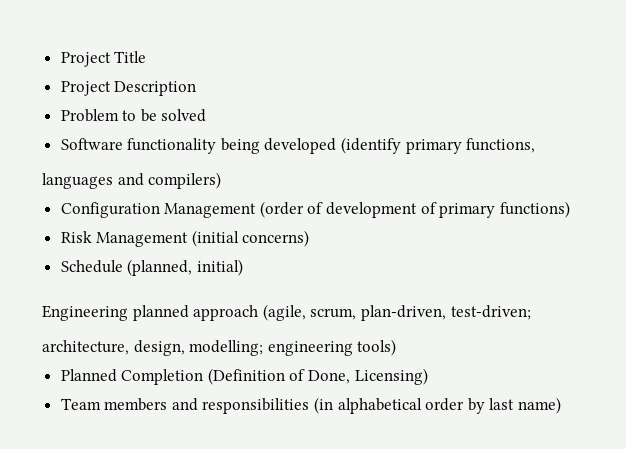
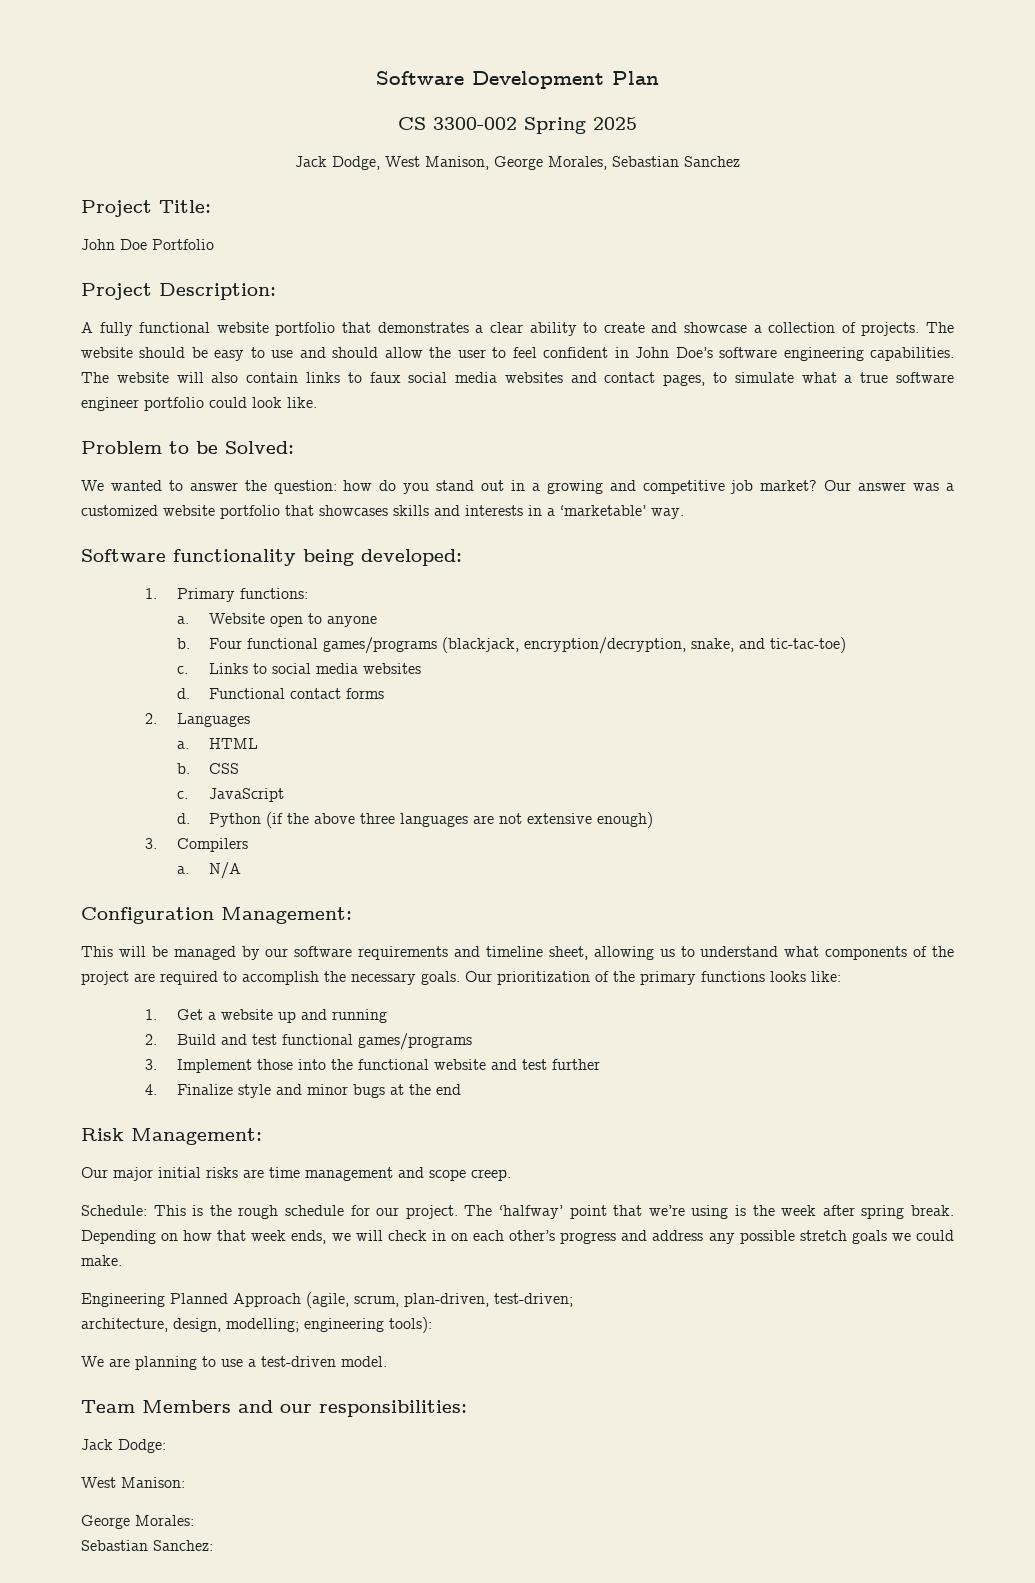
[60,51,147,67] [60,81,197,96] [60,109,207,122] [60,137,536,154] [42,172,222,189] [60,201,570,218] [60,230,310,247] [60,259,243,276] Project Title // Project Description // Problem to be solved // Software functionality being developed (identify primary functions, // languages and compilers) // Configuration Management (order of development of primary functions) // Risk Management (initial concerns) // Schedule (planned, initial) -> [376,71,659,89] [398,117,637,134] [295,156,740,170] [81,200,211,217] [81,239,214,250] [81,283,276,300] [81,322,954,336] [81,347,955,361] [81,372,954,386] [81,397,317,411] [81,441,294,454] [81,480,955,494] [81,505,684,519] [81,549,462,566] [144,588,308,602] [176,613,377,627] [176,637,846,654] [176,663,421,674] [176,688,384,699] [144,713,250,727] [176,738,258,749] [176,763,239,774] [176,788,284,802] [176,812,653,828] [144,838,248,852] [176,862,241,879] [81,907,352,924] [81,946,955,960] [81,971,841,985] [144,1009,387,1023] [144,1033,472,1050] [144,1059,600,1073] [144,1084,461,1098] [81,1128,262,1145] [81,1167,511,1181] [81,1205,955,1219] [81,1230,954,1244] [81,1255,122,1266] Software Development Plan // CS 3300-002 Spring 2025 // Jack Dodge, West Manison, George Morales, Sebastian Sanchez // Project Title: // John Doe Portfolio // Project Description: // A fully functional website portfolio that demonstrates a clear ability to create and showcase a collection of projects. The website should be easy to use and should allow the user to feel confident in John Doe’s software engineering capabilities. The website will also contain links to faux social media websites and contact pages, to simulate what a true software engineer portfolio could look like. // Problem to be Solved: // We wanted to answer the question: how do you stand out in a growing and competitive job market? Our answer was a customized website portfolio that showcases skills and interests in a ‘marketable’ way. // Software functionality being developed: // 1. Primary functions: // a. Website open to anyone // b. Four functional games/programs (blackjack, encryption/decryption, snake, and tic-tac-toe) // c. Links to social media websites // d. Functional contact forms // 2. Languages // a. HTML // b. CSS // c. JavaScript // d. Python (if the above three languages are not extensive enough) // 3. Compilers // a. N/A // Configuration Management: // This will be managed by our software requirements and timeline sheet, allowing us to understand what components of the project are required to accomplish the necessary goals. Our prioritization of the primary functions looks like: // 1. Get a website up and running // 2. Build and test functional games/programs // 3. Implement those into the functional website and test further // 4. Finalize style and minor bugs at the end // Risk Management: // Our major initial risks are time management and scope creep. // Schedule: This is the rough schedule for our project. The ‘halfway’ point that we’re using is the week after spring break. Depending on how that week ends, we will check in on each other’s progress and address any possible stretch goals we could make.
[132,305,259,321] planned approach -> [170,1293,301,1307] Planned Approach
[357,339,397,356] [60,368,428,385] [60,397,562,414] tools) // Planned Completion (Definition of Done, Licensing) // Team members and responsibilities (in alphabetical order by last name) -> [389,1317,432,1333] [81,1356,387,1370] [81,1400,467,1417] [81,1439,166,1453] [81,1477,185,1488] [81,1515,194,1529] [81,1540,213,1551] tools): // We are planning to use a test-driven model. // Team Members and our responsibilities: // Jack Dodge: // West Manison: // George Morales: // Sebastian Sanchez:

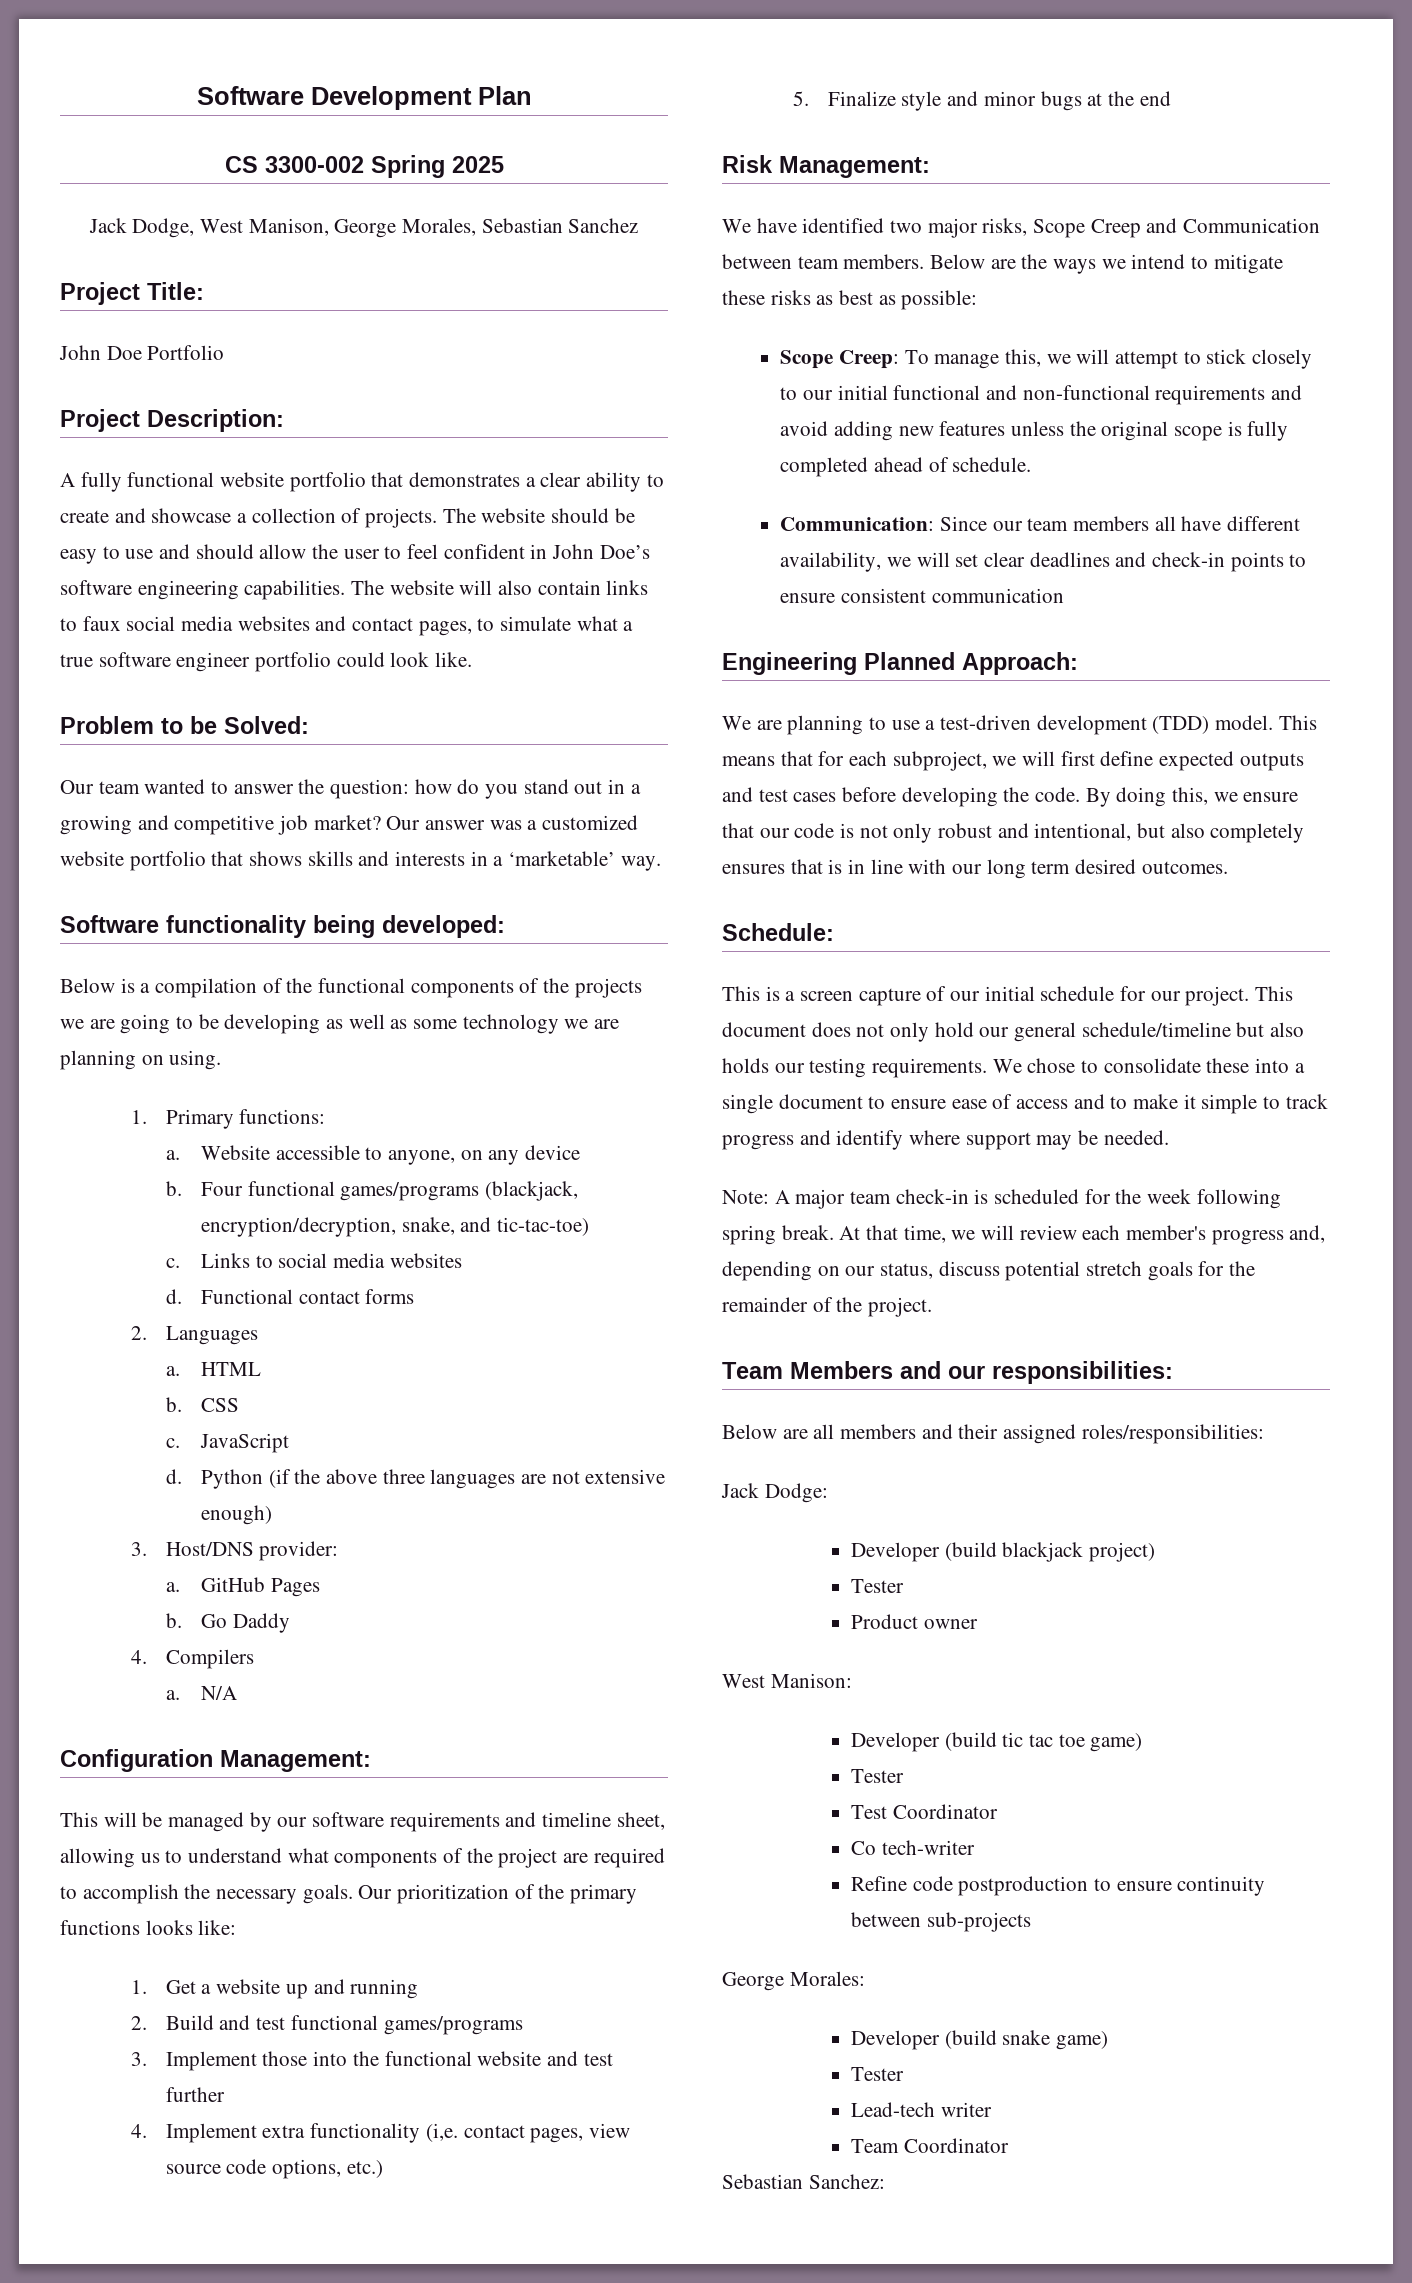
[81,480,104,491] We -> [60,780,140,794] Our team
[319,505,388,516] showcases -> [249,851,303,866] shows
(462, 557) none -> [60,978,642,998] [60,1014,620,1034] [60,1050,222,1070] // Below is a compilation of the functional components of the projects we are going to be developing as well as some technology we are planning on using.
[269,613,377,627] open to anyone -> [275,1145,581,1165] accessible to anyone, on any device
(157, 843) none -> [165,1541,339,1561] [165,1577,320,1597] [165,1613,290,1633] [130,1650,147,1664] Host/DNS provider: // a. GitHub Pages // b. Go Daddy // 4.
(157, 1089) none -> [165,2123,630,2143] [165,2159,383,2179] [792,91,809,106] Implement extra functionality (i,e. contact pages, view source code options, etc.) // 5.
[81,1167,511,1181] [81,1205,955,1219] [81,1230,954,1244] [81,1255,122,1266] [81,1292,573,1308] [81,1317,432,1333] Our major initial risks are time management and scope creep. // Schedule: This is the rough schedule for our project. The ‘halfway’ point that we’re using is the week after spring break. Depending on how that week ends, we will check in on each other’s progress and address any possible stretch goals we could make. // Engineering Planned Approach (agile, scrum, plan-driven, test-driven; // architecture, design, modelling; engineering tools): -> [722,218,1321,238] [722,254,1283,274] [722,290,978,310] [780,349,1313,369] [780,385,1303,405] [780,421,1289,441] [780,457,1032,477] [780,516,1301,531] [780,552,1307,572] [780,588,1064,603] [722,652,1078,675] We have identified two major risks, Scope Creep and Communication between team members. Below are the ways we intend to mitigate these risks as best as possible: // Scope Creep: To manage this, we will attempt to stick closely to our initial functional and non-functional requirements and avoid adding new features unless the original scope is fully completed ahead of schedule. // Communication: Since our team members all have different availability, we will set clear deadlines and check-in points to ensure consistent communication // Engineering Planned Approach:
(336, 1361) none -> [1036,715,1210,735] development (TDD)
(387, 1361) none -> [1278,715,1317,730] [722,751,1304,771] [722,787,1299,807] [722,823,1305,843] [722,859,1228,879] [722,923,834,941] [722,986,1294,1006] [722,1022,1305,1042] [722,1058,1305,1078] [722,1094,1328,1114] [722,1130,1169,1150] [722,1189,1281,1209] [722,1225,1326,1245] [722,1261,1256,1281] [722,1297,933,1317] This means that for each subproject, we will first define expected outputs and test cases before developing the code. By doing this, we ensure that our code is not only robust and intentional, but also completely ensures that is in line with our long term desired outcomes. // Schedule: // This is a screen capture of our initial schedule for our project. This document does not only hold our general schedule/timeline but also holds our testing requirements. We chose to consolidate these into a single document to ensure ease of access and to make it simple to track progress and identify where support may be needed. // Note: A major team check-in is scheduled for the week following spring break. At that time, we will review each member's progress and, depending on our status, discuss potential stretch goals for the remainder of the project.
[81,1439,166,1453] [81,1477,185,1488] [81,1515,194,1529] Jack Dodge: // West Manison: // George Morales: -> [722,1424,1264,1444] [721,1483,828,1503] [850,1542,1155,1562] [850,1579,904,1593] [850,1614,978,1629] [722,1673,852,1688] [850,1732,1143,1752] [850,1769,904,1783] [850,1804,998,1819] [850,1840,975,1855] [850,1876,1266,1896] [850,1912,1031,1932] [722,1971,865,1991] [850,2030,1108,2050] [850,2067,904,2081] [850,2102,992,2117] [850,2138,1009,2153] Below are all members and their assigned roles/responsibilities: // Jack Dodge: // Developer (build blackjack project) // Tester // Product owner // West Manison: // Developer (build tic tac toe game) // Tester // Test Coordinator // Co tech-writer // Refine code postproduction to ensure continuity between sub-projects // George Morales: // Developer (build snake game) // Tester // Lead-tech writer // Team Coordinator

